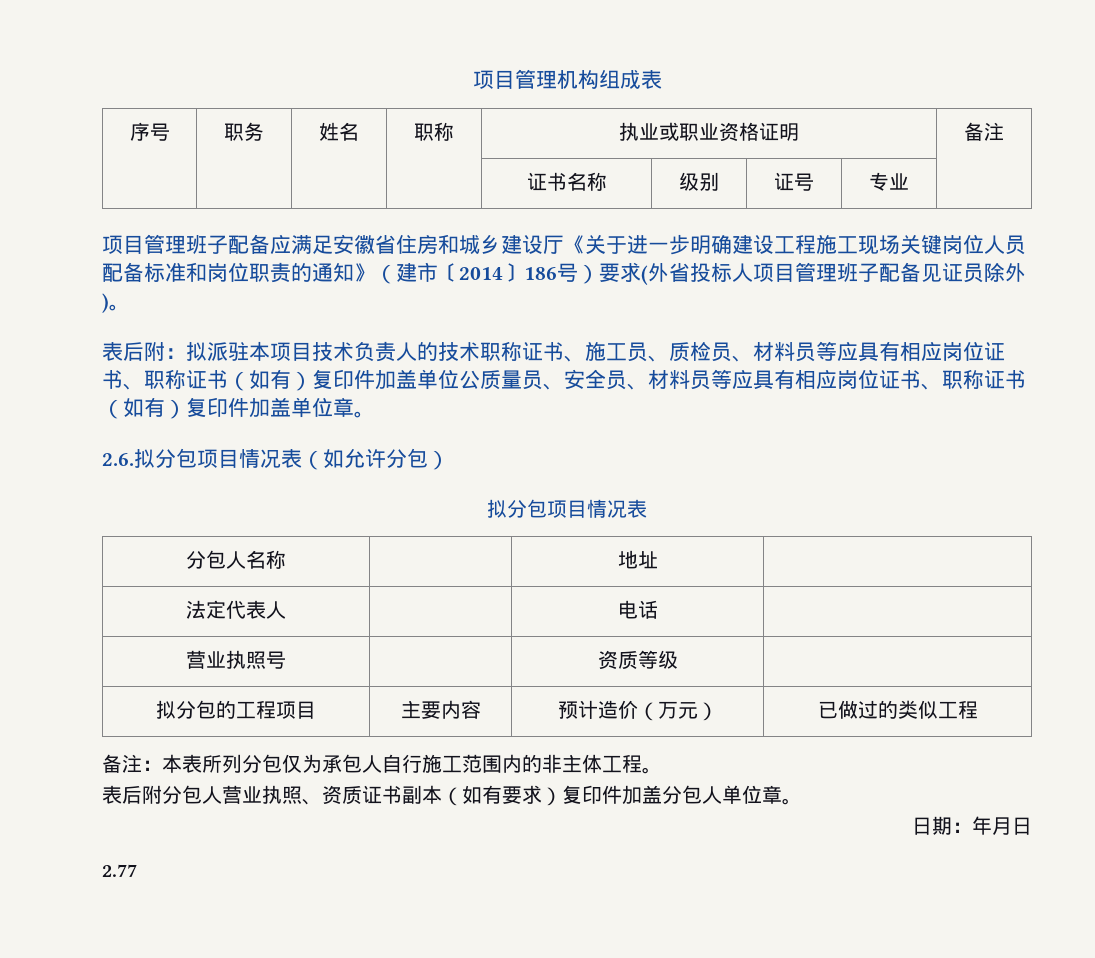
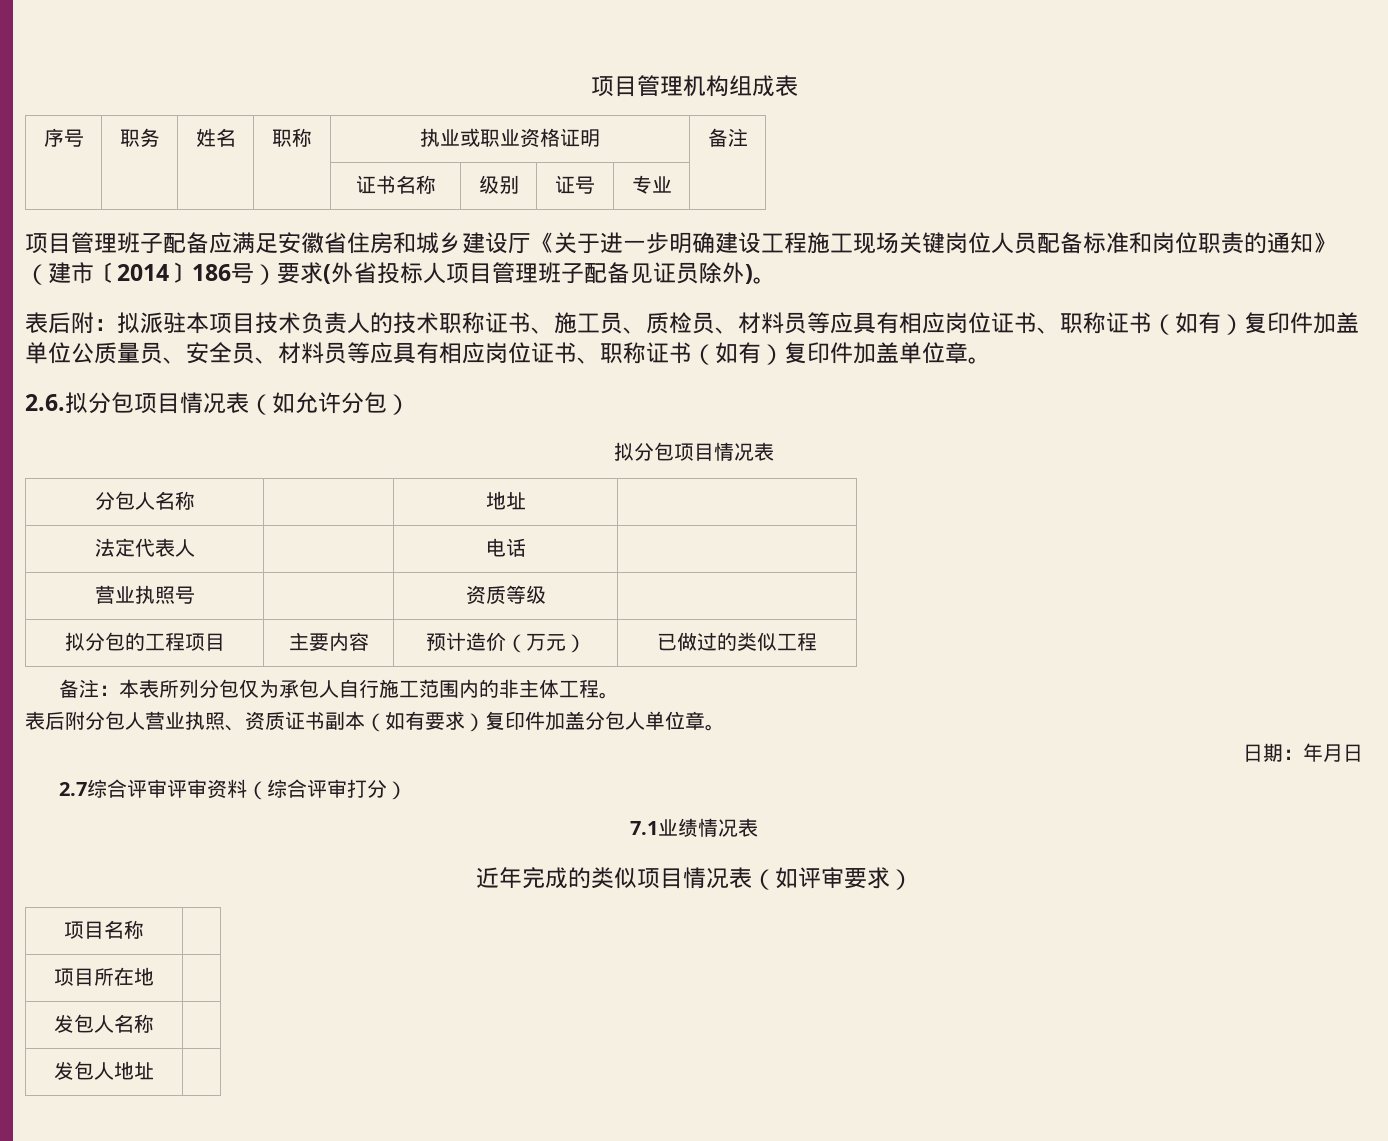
[102,864,137,877] 2.77 -> [59,779,408,800] [630,818,758,837] [475,867,913,890] [64,920,144,939] [54,967,154,986] [54,1014,154,1033] [54,1061,154,1080] 2.7综合评审评审资料（综合评审打分） // 7.1业绩情况表 // 近年完成的类似项目情况表（如评审要求） // 项目名称 | // 项目所在地 | // 发包人名称 | // 发包人地址 |

